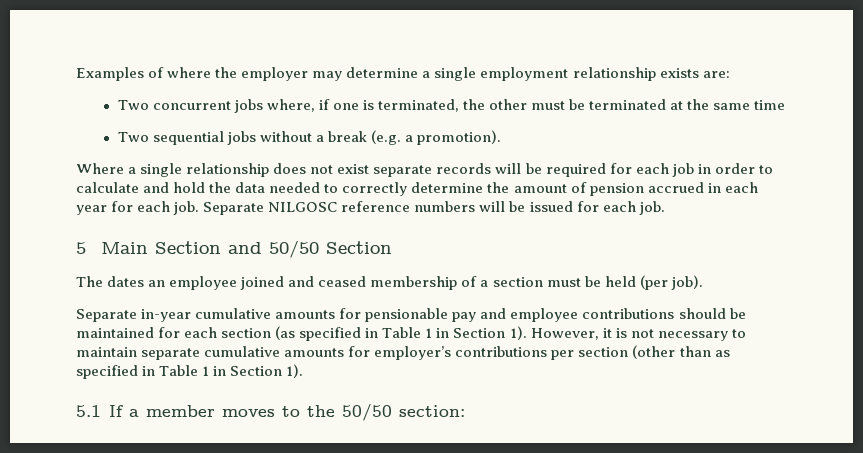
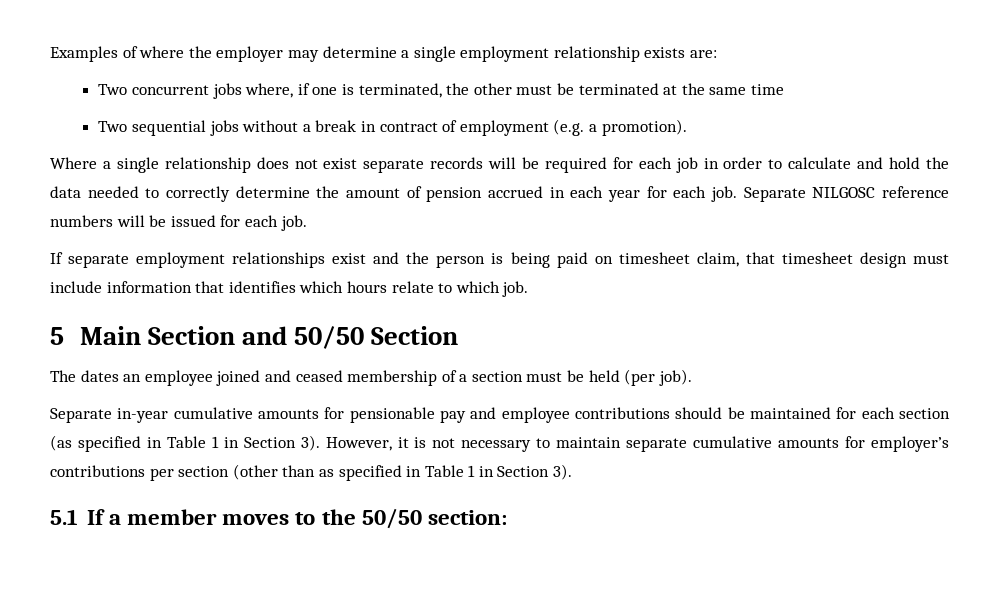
(367, 136) none -> [361,120,549,136] in contract of employment
(665, 208) none -> [50,252,949,268] [50,281,529,297] // If separate employment relationships exist and the person is being paid on timesheet claim, that timesheet design must include information that identifies which hours relate to which job.
[509,326,527,340] 1). -> [300,435,320,451] 3).
[286,364,304,378] 1). -> [553,464,573,480] 3).

